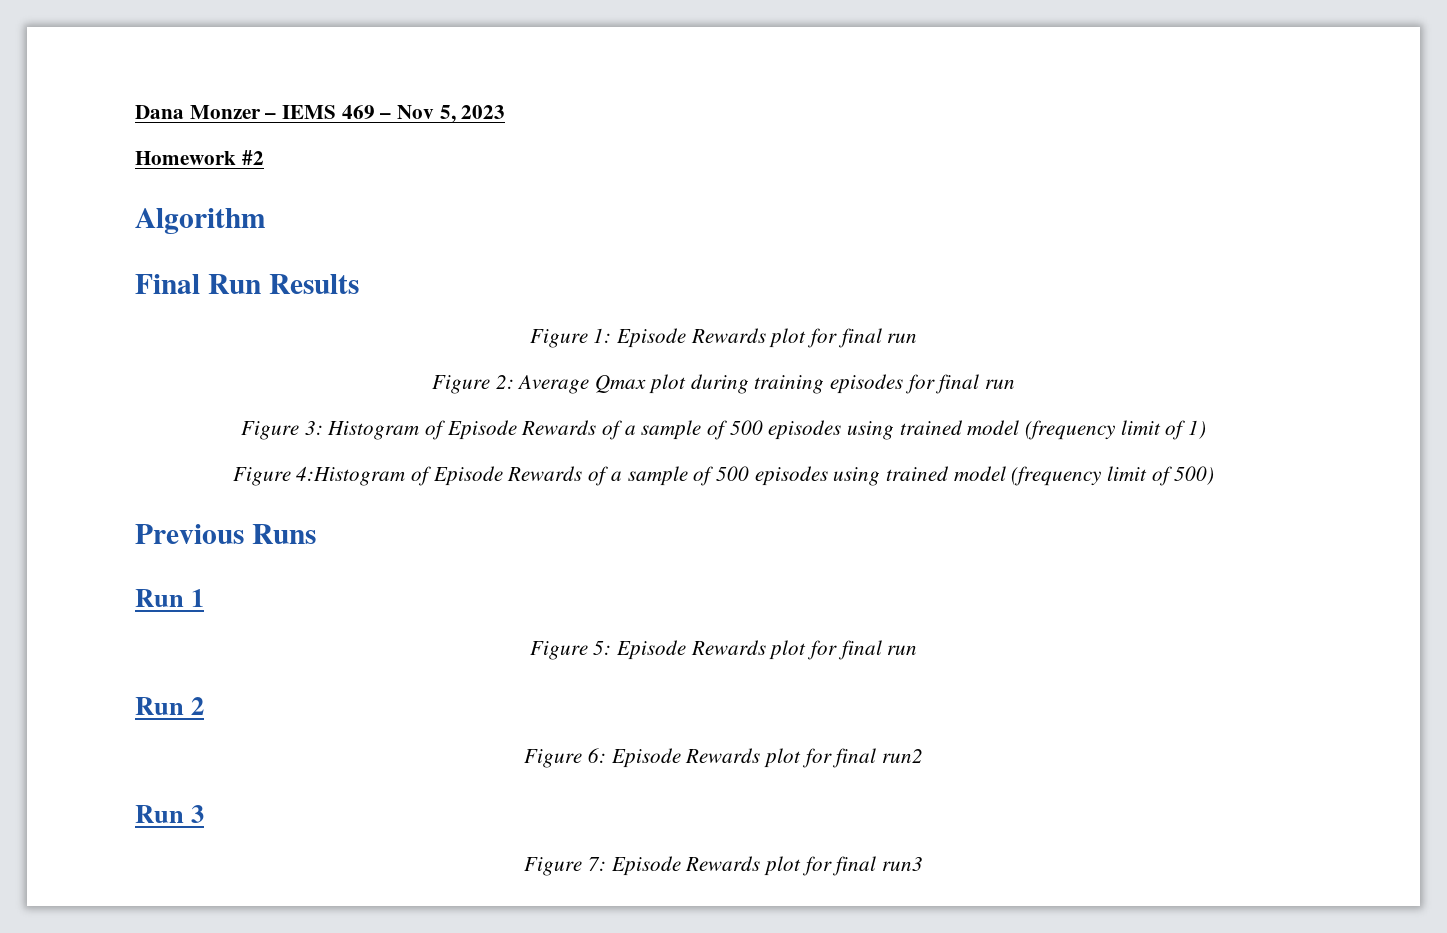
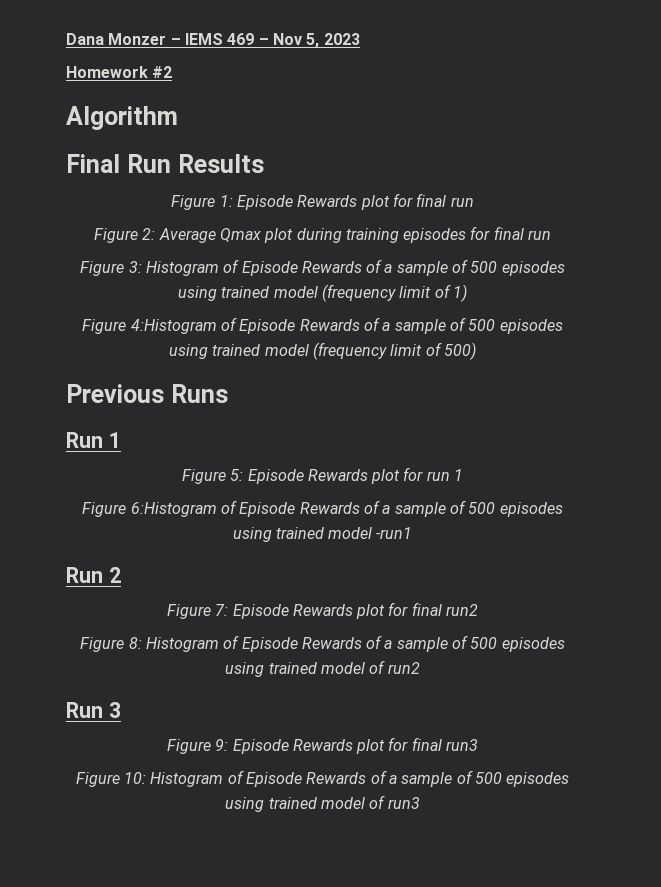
[837,640,918,660] [135,697,205,715] [524,748,923,768] [135,805,205,823] final run // Run 2 // Figure 6: Episode Rewards plot for final run2 // Run 3 -> [426,469,464,481] [82,500,563,517] [232,527,413,542] [66,567,121,583] run 1 // Figure 6:Histogram of Episode Rewards of a sample of 500 episodes using trained model -run1 // Run 2
(877, 866) none -> [446,604,479,616] [80,635,565,652] [225,660,420,677] [66,702,121,718] [166,737,479,754] [75,770,570,787] [225,795,386,812] run2 // Figure 8: Histogram of Episode Rewards of a sample of 500 episodes using trained model of run2 // Run 3 // Figure 9: Episode Rewards plot for final run3 // Figure 10: Histogram of Episode Rewards of a sample of 500 episodes using trained model of

